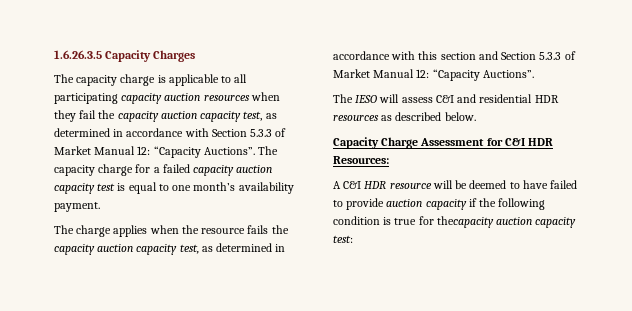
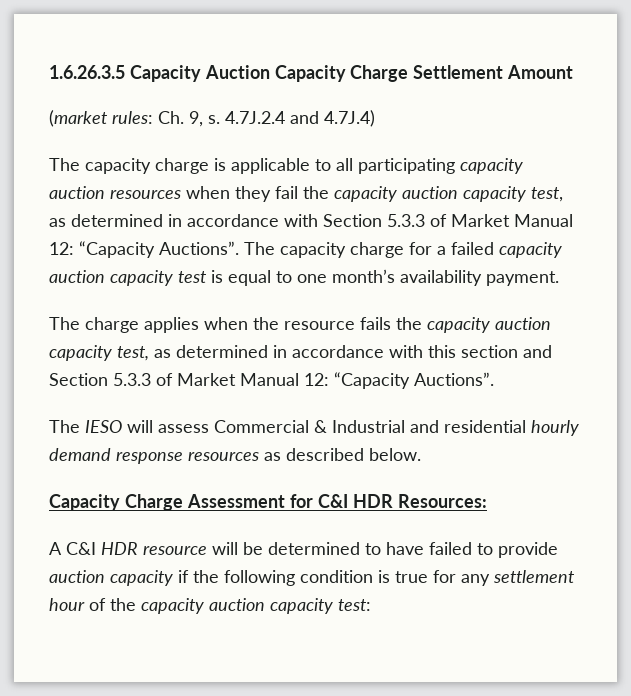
[153,50,196,62] Charges -> [204,65,574,82] [49,110,375,127] Auction Capacity Charge Settlement Amount // (market rules: Ch. 9, s. 4.7J.2.4 and 4.7J.4)
[435,94,559,103] C&I and residential HDR -> [214,420,579,436] [49,448,183,464] Commercial & Industrial and residential hourly demand response
[469,180,507,189] deemed -> [268,542,360,555] determined
[436,216,494,228] thecapacity -> [461,570,575,586] [49,598,204,614] any settlement hour of the capacity

